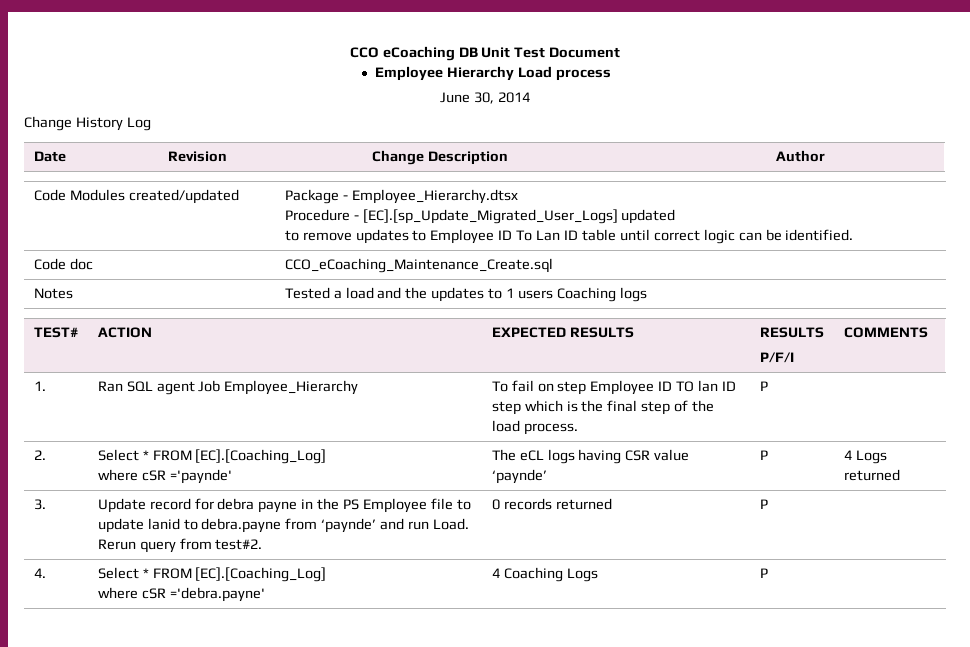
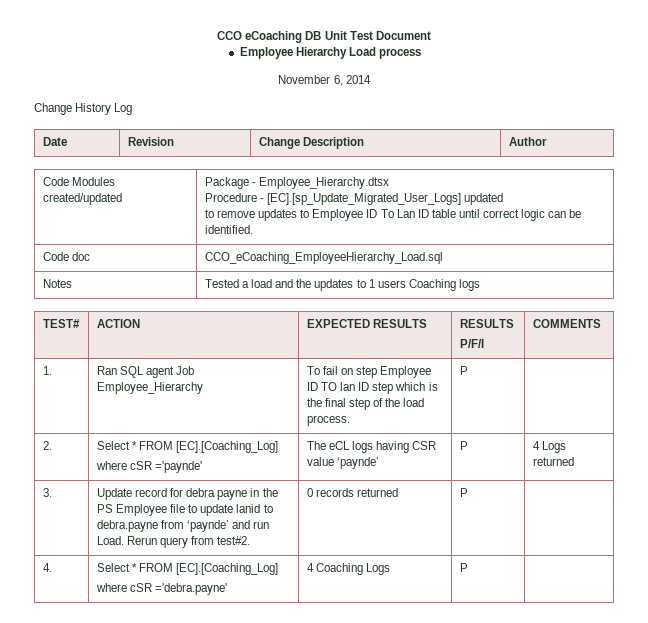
[440,92,494,104] June 30, -> [278,75,343,86] November 6,
[284,258,553,273] CCO_eCoaching_Maintenance_Create.sql -> [204,252,443,264] CCO_eCoaching_EmployeeHierarchy_Load.sql

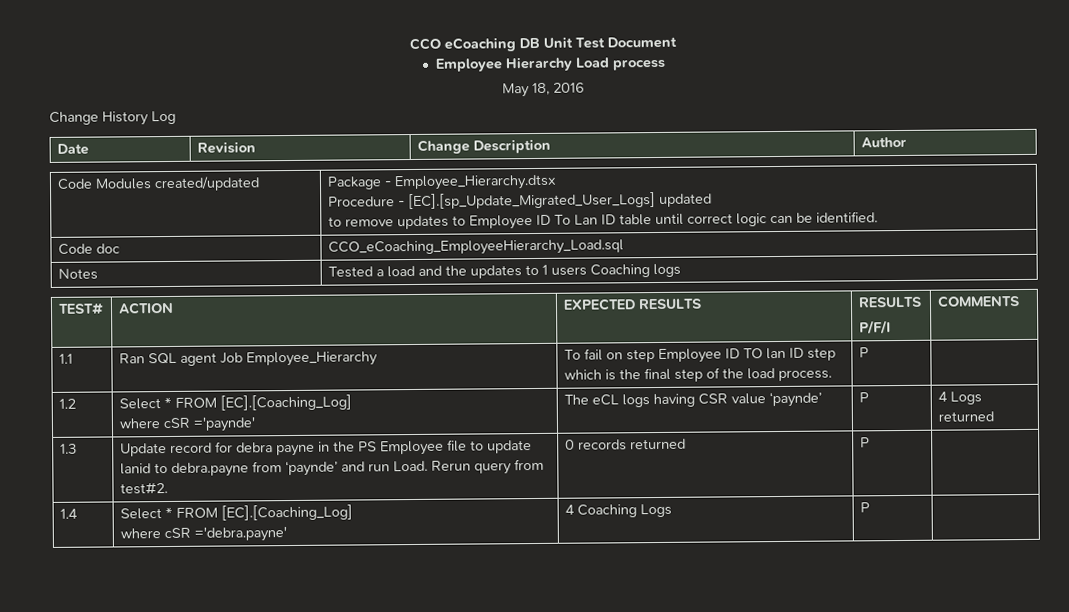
[278,75,371,86] November 6, 2014 -> [501,82,585,98] May 18, 2016
[42,366,52,375] 1. -> [58,353,73,364] 1.1
[42,441,52,450] 2. -> [58,398,76,409] 1.2
[42,488,52,497] 3. -> [59,443,77,454] 1.3
[42,563,52,572] 4. -> [59,508,78,519] 1.4

